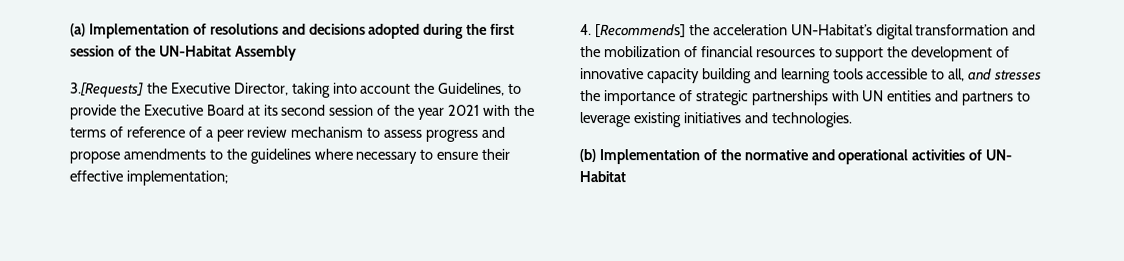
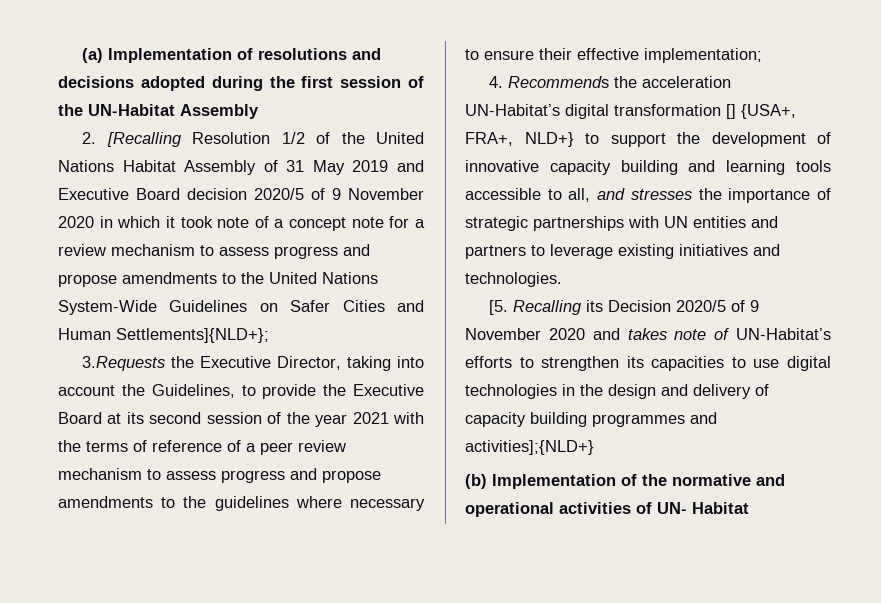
[70,82,144,98] 3.[Requests] -> [82,132,424,147] [58,160,424,175] [58,188,424,200] [58,216,425,231] [58,244,370,259] [58,272,378,287] [58,300,424,315] [58,328,269,343] [82,356,166,371] 2. [Recalling Resolution 1/2 of the United Nations Habitat Assembly of 31 May 2019 and Executive Board decision 2020/5 of 9 November 2020 in which it took note of a concept note for a review mechanism to assess progress and propose amendments to the United Nations System-Wide Guidelines on Safer Cities and Human Settlements]{NLD+}; // 3.Requests
[594,24,686,38] [Recommends] -> [508,76,610,88] Recommends
[1012,24,1037,36] [580,46,816,58] and the mobilization of financial resources -> [726,104,796,119] [465,132,574,147] [] {USA+, FRA+, NLD+}
(853, 120) none -> [489,300,760,315] [465,328,831,340] [465,356,831,371] [465,384,769,399] [465,412,717,427] [465,440,594,455] // [5. Recalling its Decision 2020/5 of 9 November 2020 and takes note of UN-Habitat’s efforts to strengthen its capacities to use digital technologies in the design and delivery of capacity building programmes and activities];{NLD+}

